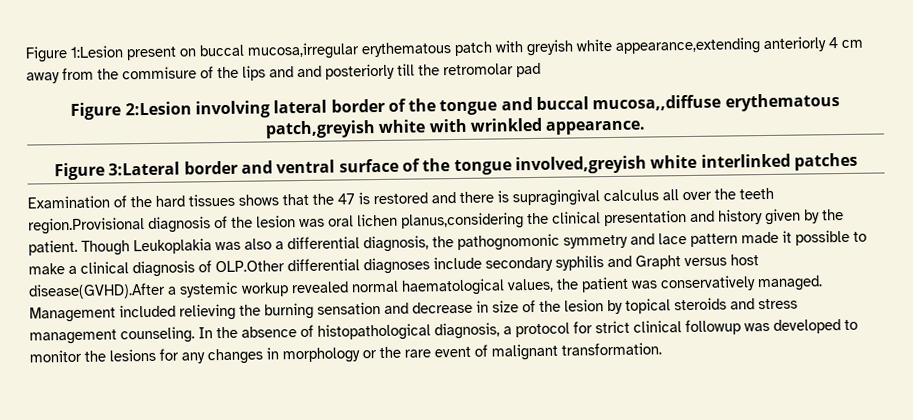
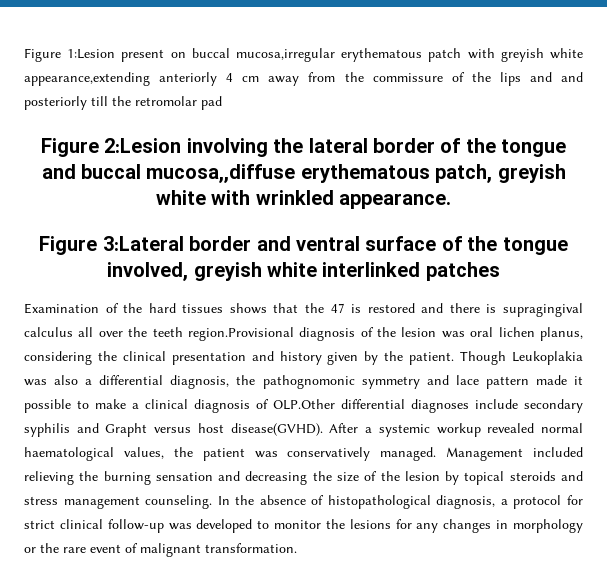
[122,66,197,80] commisure -> [372,73,443,82] commissure
(270, 109) none -> [273,138,304,153] the
[264,120,376,139] patch,greyish -> [435,164,566,183] patch, greyish
[514,155,647,175] involved,greyish -> [107,262,262,281] involved, greyish
[401,212,524,230] planus,considering -> [539,327,583,341] [24,351,92,365] planus, considering
[28,282,166,300] disease(GVHD).After -> [230,423,359,436] disease(GVHD). After
[412,300,489,314] decrease in -> [245,471,332,485] decreasing the
[685,319,741,336] followup -> [107,519,164,533] follow-up

